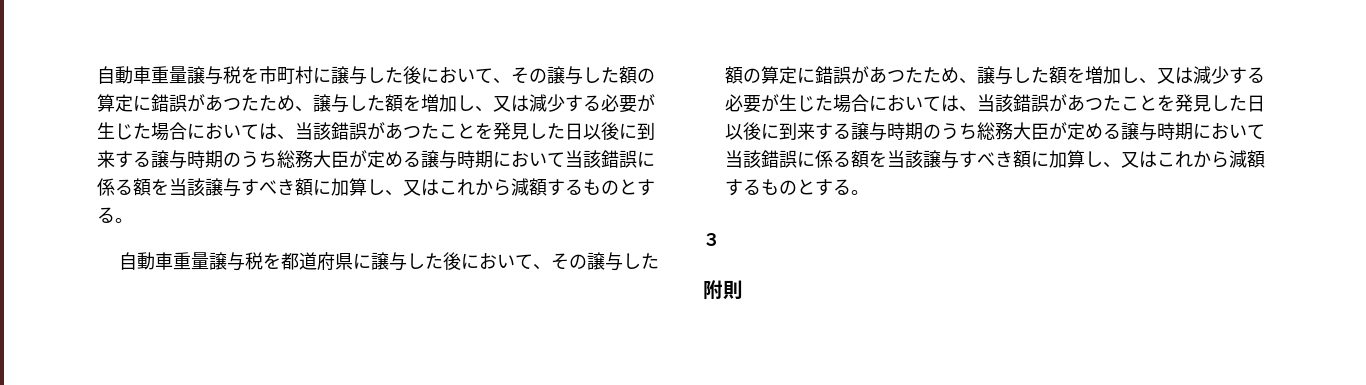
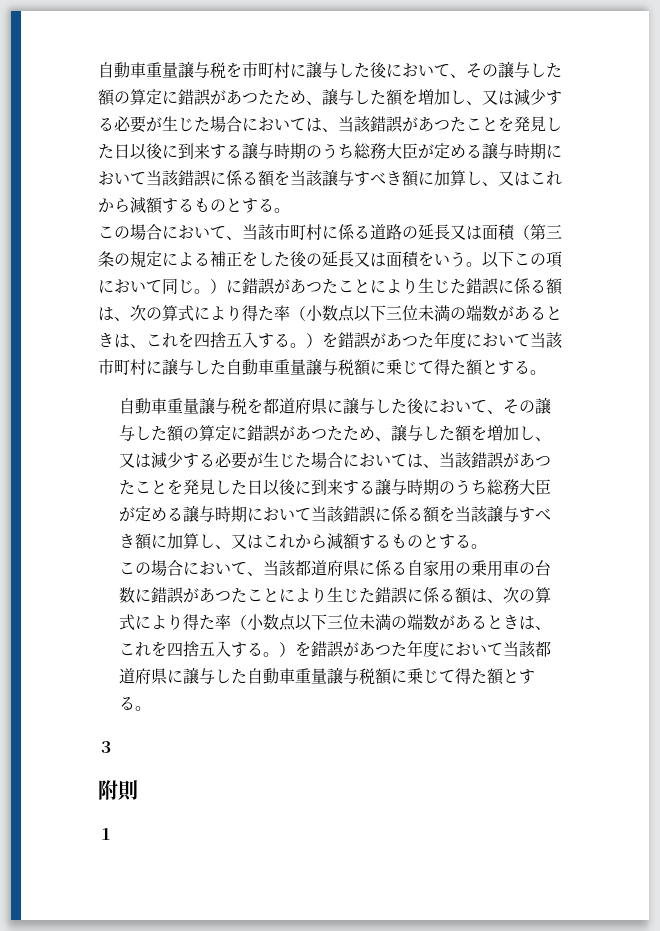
(133, 220) none -> [98,224,562,241] [98,251,562,268] [98,278,563,295] [98,305,562,322] [98,331,563,349] [98,358,546,376] // この場合において、当該市町村に係る道路の延長又は面積（第三条の規定による補正をした後の延長又は面積をいう。以下この項において同じ。）に錯誤があつたことにより生じた錯誤に係る額は、次の算式により得た率（小数点以下三位未満の端数があるときは、これを四捨五入する。）を錯誤があつた年度において当該市町村に譲与した自動車重量譲与税額に乗じて得た額とする。
(870, 192) none -> [118,560,551,577] [118,587,551,604] [118,614,551,631] [118,640,551,658] [118,667,535,685] [118,696,151,711] // この場合において、当該都道府県に係る自家用の乗用車の台数に錯誤があつたことにより生じた錯誤に係る額は、次の算式により得た率（小数点以下三位未満の端数があるときは、これを四捨五入する。）を錯誤があつた年度において当該都道府県に譲与した自動車重量譲与税額に乗じて得た額とする。
(743, 290) none -> [98,828,114,840] // １

